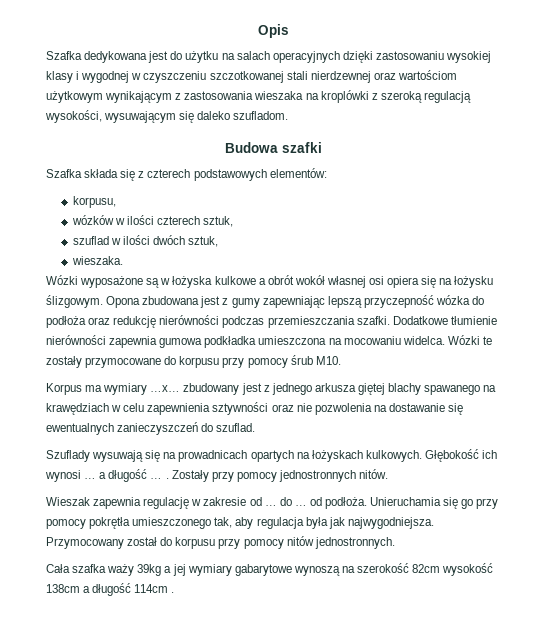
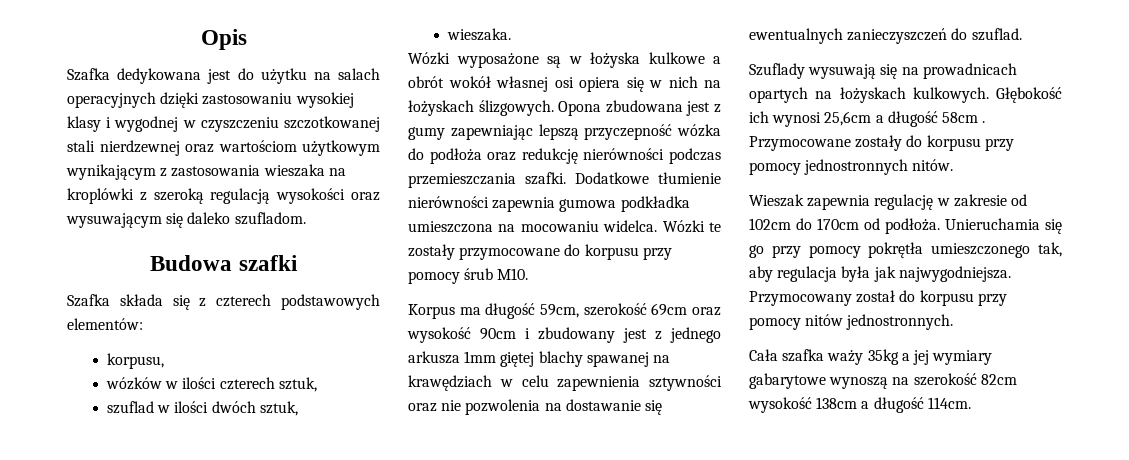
[45,110,102,123] wysokości, -> [276,188,381,204] wysokości oraz
[439,276,494,288] [46,295,103,308] na łożysku ślizgowym. -> [649,76,721,88] [408,100,554,116] w nich na łożyskach ślizgowych.
[103,383,181,395] wymiary …x… -> [485,303,721,319] [407,327,530,343] długość 59cm, szerokość 69cm oraz wysokość 90cm i
(356, 387) none -> [464,351,497,363] 1mm
[424,385,481,395] spawanego -> [586,352,649,367] spawanej
[84,469,209,482] … a długość … . Zostały -> [824,111,986,127] [749,135,981,151] 25,6cm a długość 58cm . Przymocowane zostały do korpusu
[264,497,307,506] … do … -> [749,218,859,230] 102cm do 170cm
[137,564,162,576] 39kg -> [867,349,899,365] 35kg
[134,584,175,593] 114cm . -> [927,397,971,409] 114cm.

